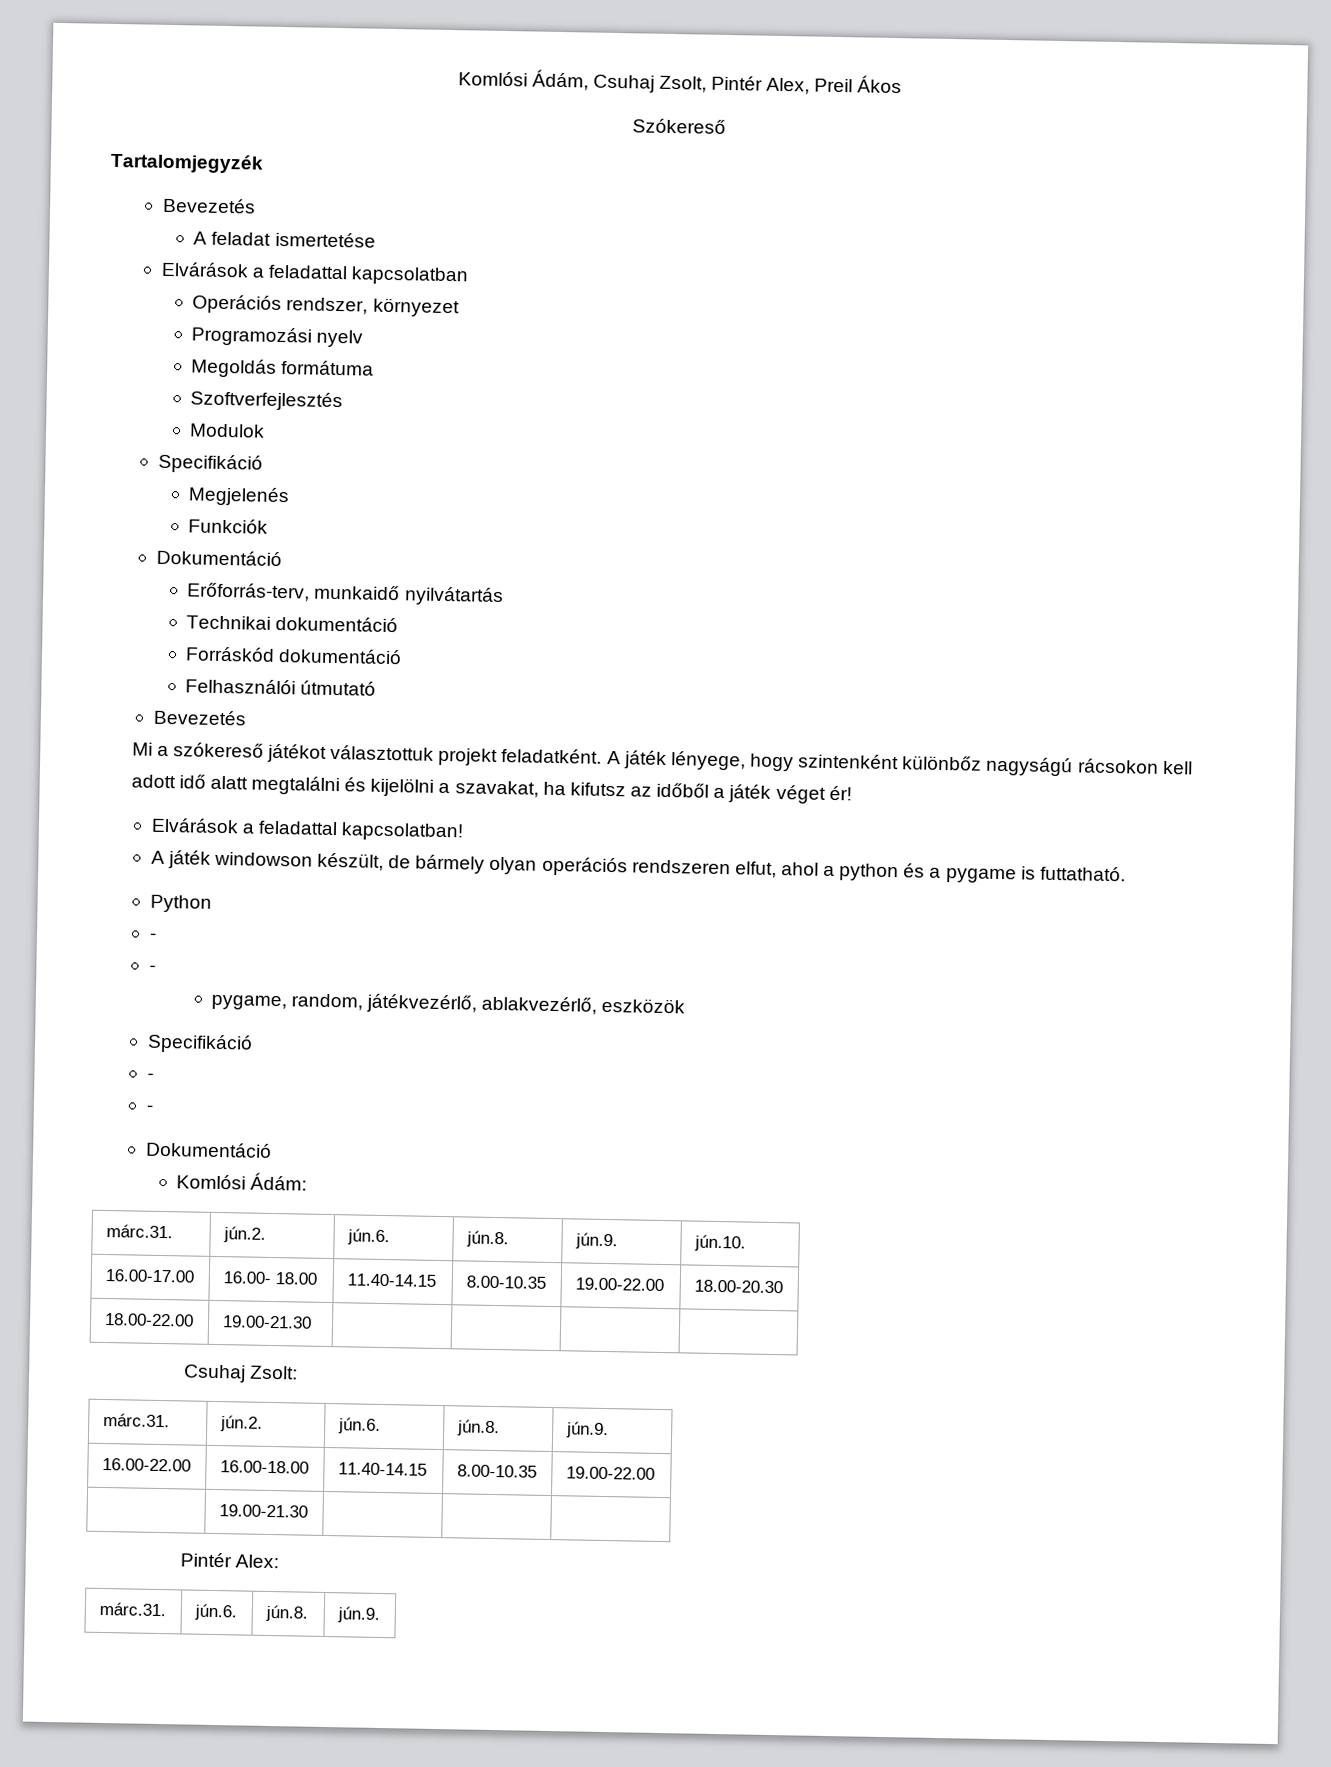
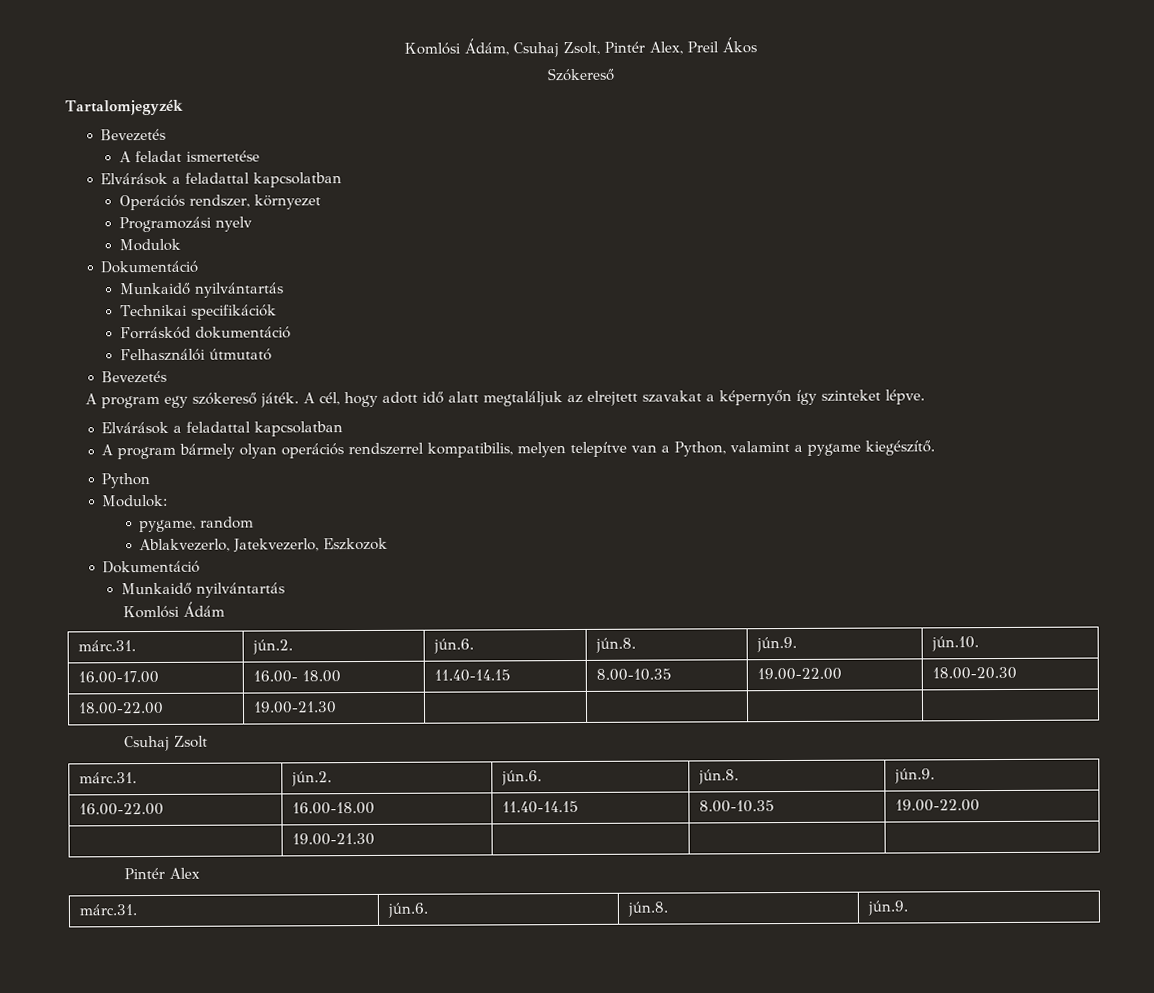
[191,358,375,378] [190,390,344,412] [189,423,266,438] [157,453,263,474] [188,486,291,507] [188,518,269,534] [155,549,282,567] [187,582,504,607] Megoldás formátuma // Szoftverfejlesztés // Modulok // Specifikáció // Megjelenés // Funkciók // Dokumentáció // Erőforrás-terv, munkaidő nyilvátartás -> [118,238,181,252] [100,260,199,274] [118,282,284,298] Modulok // Dokumentáció // Munkaidő nyilvántartás
[275,615,399,633] dokumentáció -> [190,304,277,320] specifikációk
[131,742,1193,777] [130,774,852,804] [150,817,464,842] [150,850,1126,884] Mi a szókereső játékot választottuk projekt feladatként. A játék lényege, hogy szintenként különbőz nagyságú rácsokon kell adott idő alatt megtalálni és kijelölni a szavakat, ha kifutsz az időből a játék véget ér! // Elvárások a feladattal kapcsolatban! // A játék windowson készült, de bármely olyan operációs rendszeren elfut, ahol a python és a pygame is futtatható. -> [84,389,925,409] [101,421,344,437] [101,440,936,460] A program egy szókereső játék. A cél, hogy adott idő alatt megtaláljuk az elrejtett szavakat a képernyőn így szinteket lépve. // Elvárások a feladattal kapcsolatban // A program bármely olyan operációs rendszerrel kompatibilis, melyen telepítve van a Python, valamint a pygame kiegészítő.
[148,932,157,940] [148,964,156,972] - // - -> [101,494,169,508] Modulok:
[291,993,686,1015] [146,1033,253,1054] [146,1072,154,1080] [145,1104,153,1112] [145,1141,272,1158] [176,1172,308,1191] random, játékvezérlő, ablakvezérlő, eszközök // Specifikáció // - // - // Dokumentáció // Komlósi Ádám: -> [200,516,255,529] [139,537,389,553] [102,560,201,574] [120,582,285,598] [122,601,225,619] random // Ablakvezerlo, Jatekvezerlo, Eszkozok // Dokumentáció // Munkaidő nyilvántartás // Komlósi Ádám
[250,1365,299,1380] Zsolt: -> [173,735,208,748] Zsolt
[235,1554,280,1569] Alex: -> [168,867,200,879] Alex

